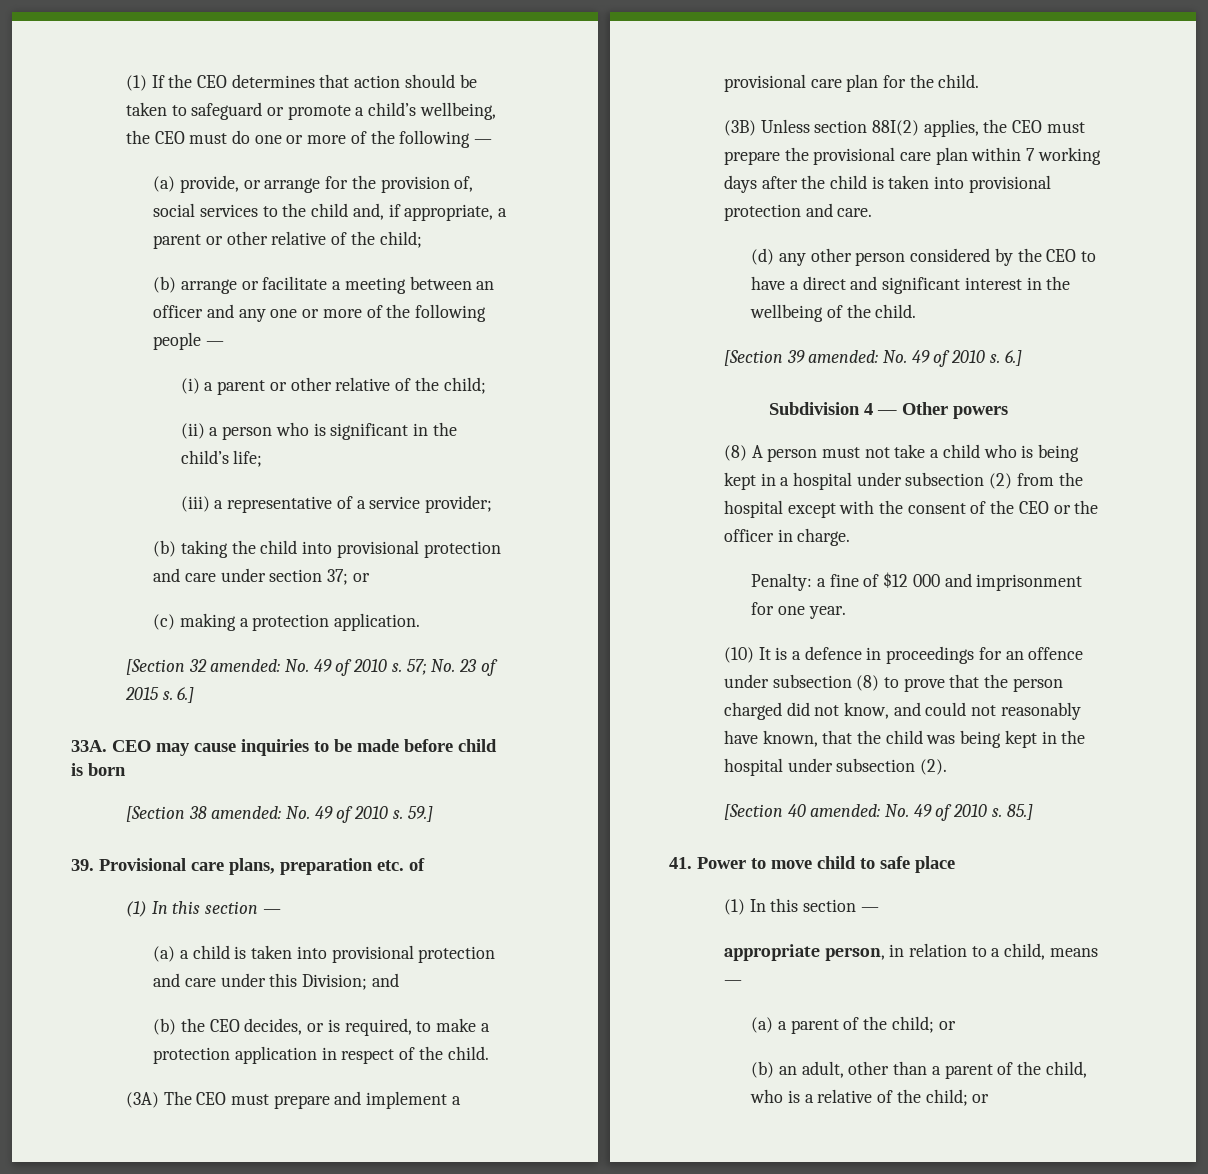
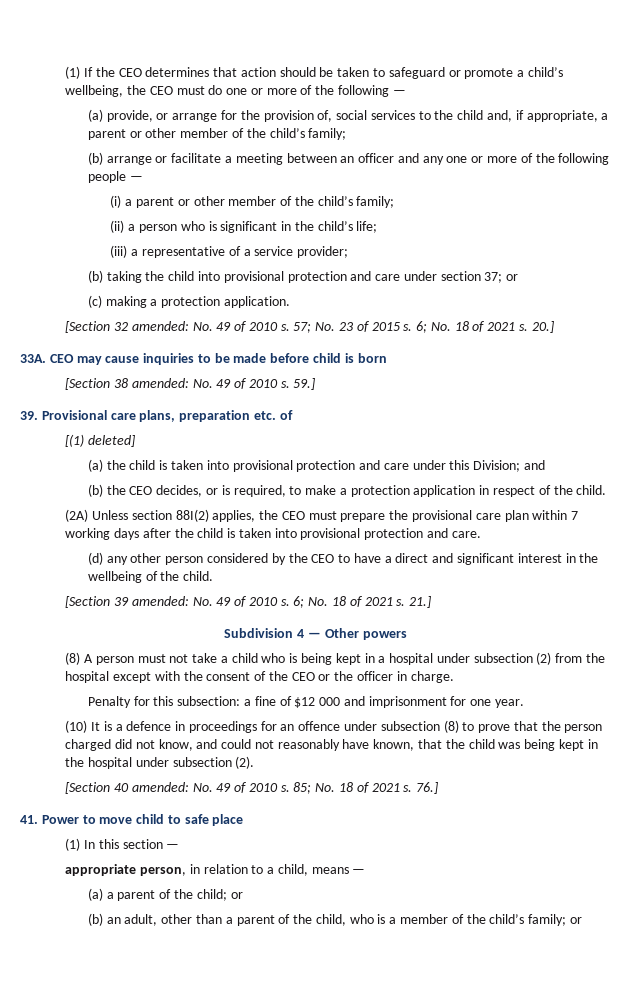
[271,231,422,248] relative of the child; -> [180,128,347,140] member of the child’s family;
[335,377,486,394] relative of the child; -> [228,196,395,208] member of the child’s family;
[177,687,195,703] 6.] -> [416,321,554,333] 6; No. 18 of 2021 s. 20.]
[125,901,281,917] [153,946,190,962] (1) In this section — // (a) a -> [65,434,135,447] [87,459,126,472] [(1) deleted] // (a) the
[125,1091,461,1109] [723,74,980,92] [723,120,756,136] (3A) The CEO must prepare and implement a provisional care plan for the child. // (3B) -> [65,509,89,522] (2A)
[1004,350,1022,366] 6.] -> [293,596,432,608] 6; No. 18 of 2021 s. 21.]
[751,573,813,591] Penalty: -> [87,696,241,708] Penalty for this subsection:
[1006,804,1033,820] 85.] -> [293,782,439,794] 85; No. 18 of 2021 s. 76.]
[817,1089,968,1106] relative of the child; -> [399,914,567,926] member of the child’s family;

